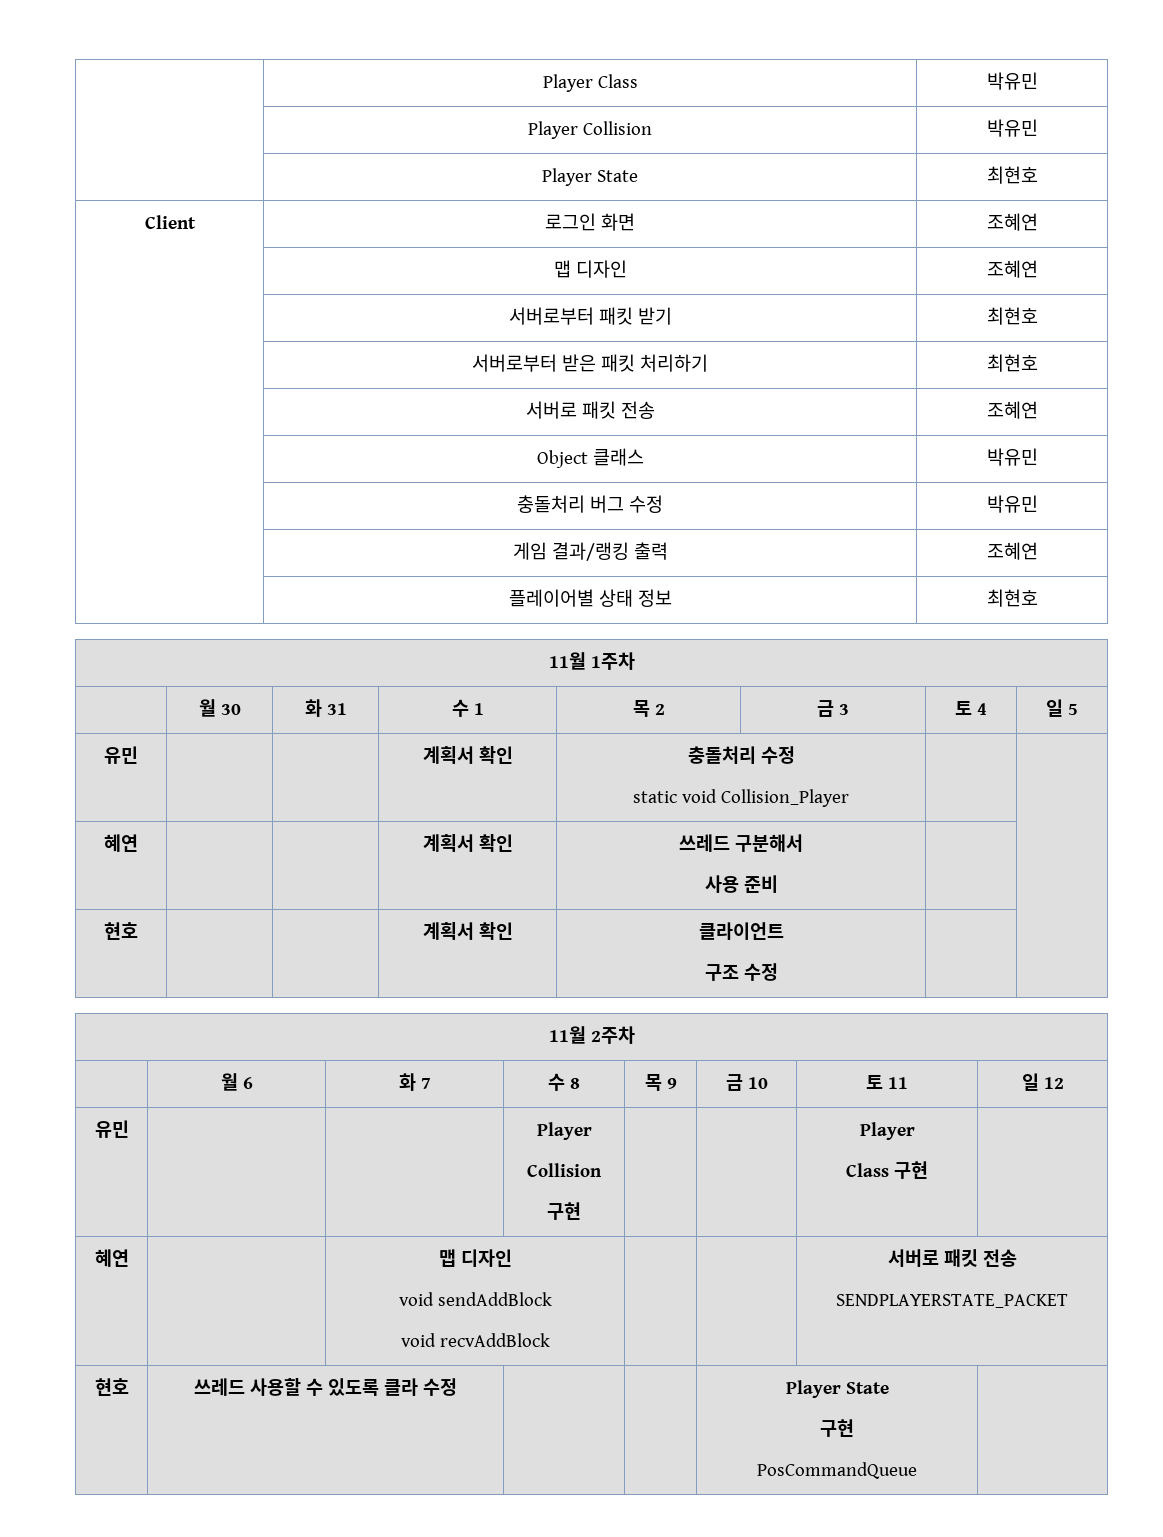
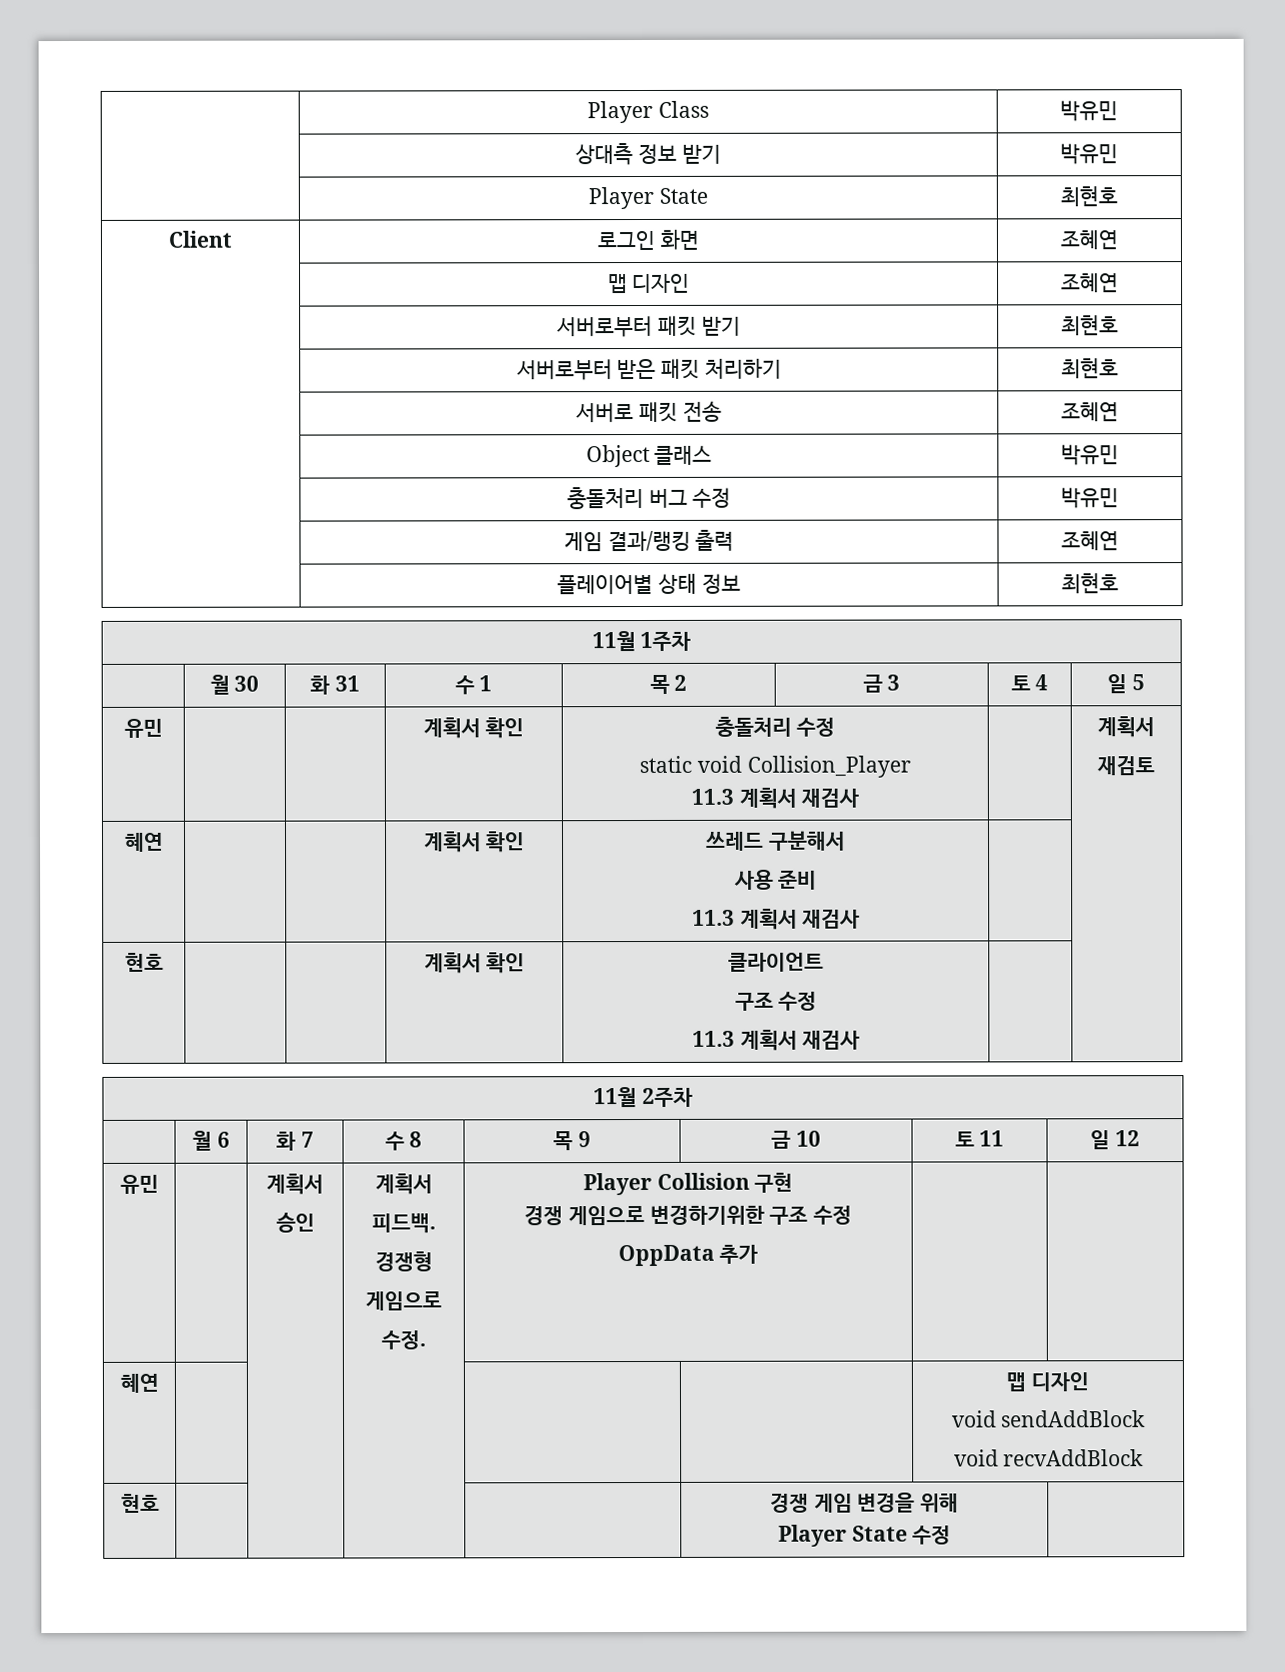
[528,121,652,139] Player Collision -> [575,143,721,166] 상대측 정보 받기
(849, 798) | | -> [690,787,860,809] [1097,716,1155,738] [1097,755,1155,776] // 11.3 계획서 재검사 | | 계획서 // 재검토
(778, 884) none -> [691,908,861,930] // 11.3 계획서 재검사
(778, 972) none -> [691,1029,861,1051] // 11.3 계획서 재검사
[536,1122,592,1140] [527,1163,602,1177] [547,1202,581,1220] [859,1122,915,1140] [846,1161,928,1179] [94,1249,129,1267] | Player // Collision // 구현 | | | Player // Class 구현 | // 혜연 -> [266,1173,324,1195] [275,1212,315,1233] [374,1173,433,1195] [371,1212,436,1234] [374,1251,433,1272] [365,1291,442,1311] [381,1330,426,1350] [582,1172,794,1196] [524,1204,852,1226] [617,1244,759,1267] [119,1373,159,1393] 계획서 // 승인 | 계획서 // 피드백. // 경쟁형 // 게임으로 // 수정. | Player Collision 구현 // 경쟁 게임으로 변경하기위한 구조 수정 // OppData 추가 | | // 혜연 | | | |
[887,1249,1017,1267] [836,1294,1068,1308] [94,1378,129,1396] [194,1378,457,1396] [785,1380,889,1398] [819,1419,854,1437] [756,1462,917,1479] | | | 서버로 패킷 전송 // SENDPLAYERSTATE_PACKET // 현호 | 쓰레드 사용할 수 있도록 클라 수정 | | | Player State // 구현 // PosCommandQueue -> [120,1493,160,1513] [769,1492,960,1513] [777,1524,952,1547] // 현호 | | | | | 경쟁 게임 변경을 위해 // Player State 수정

